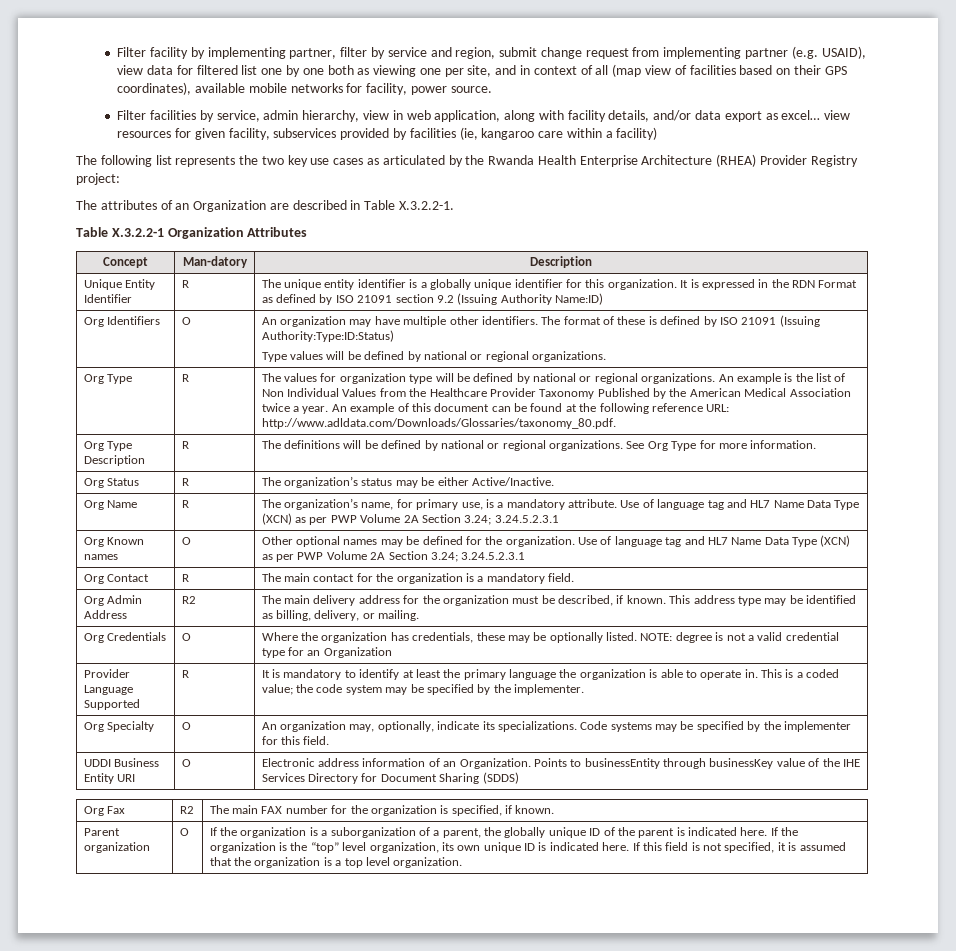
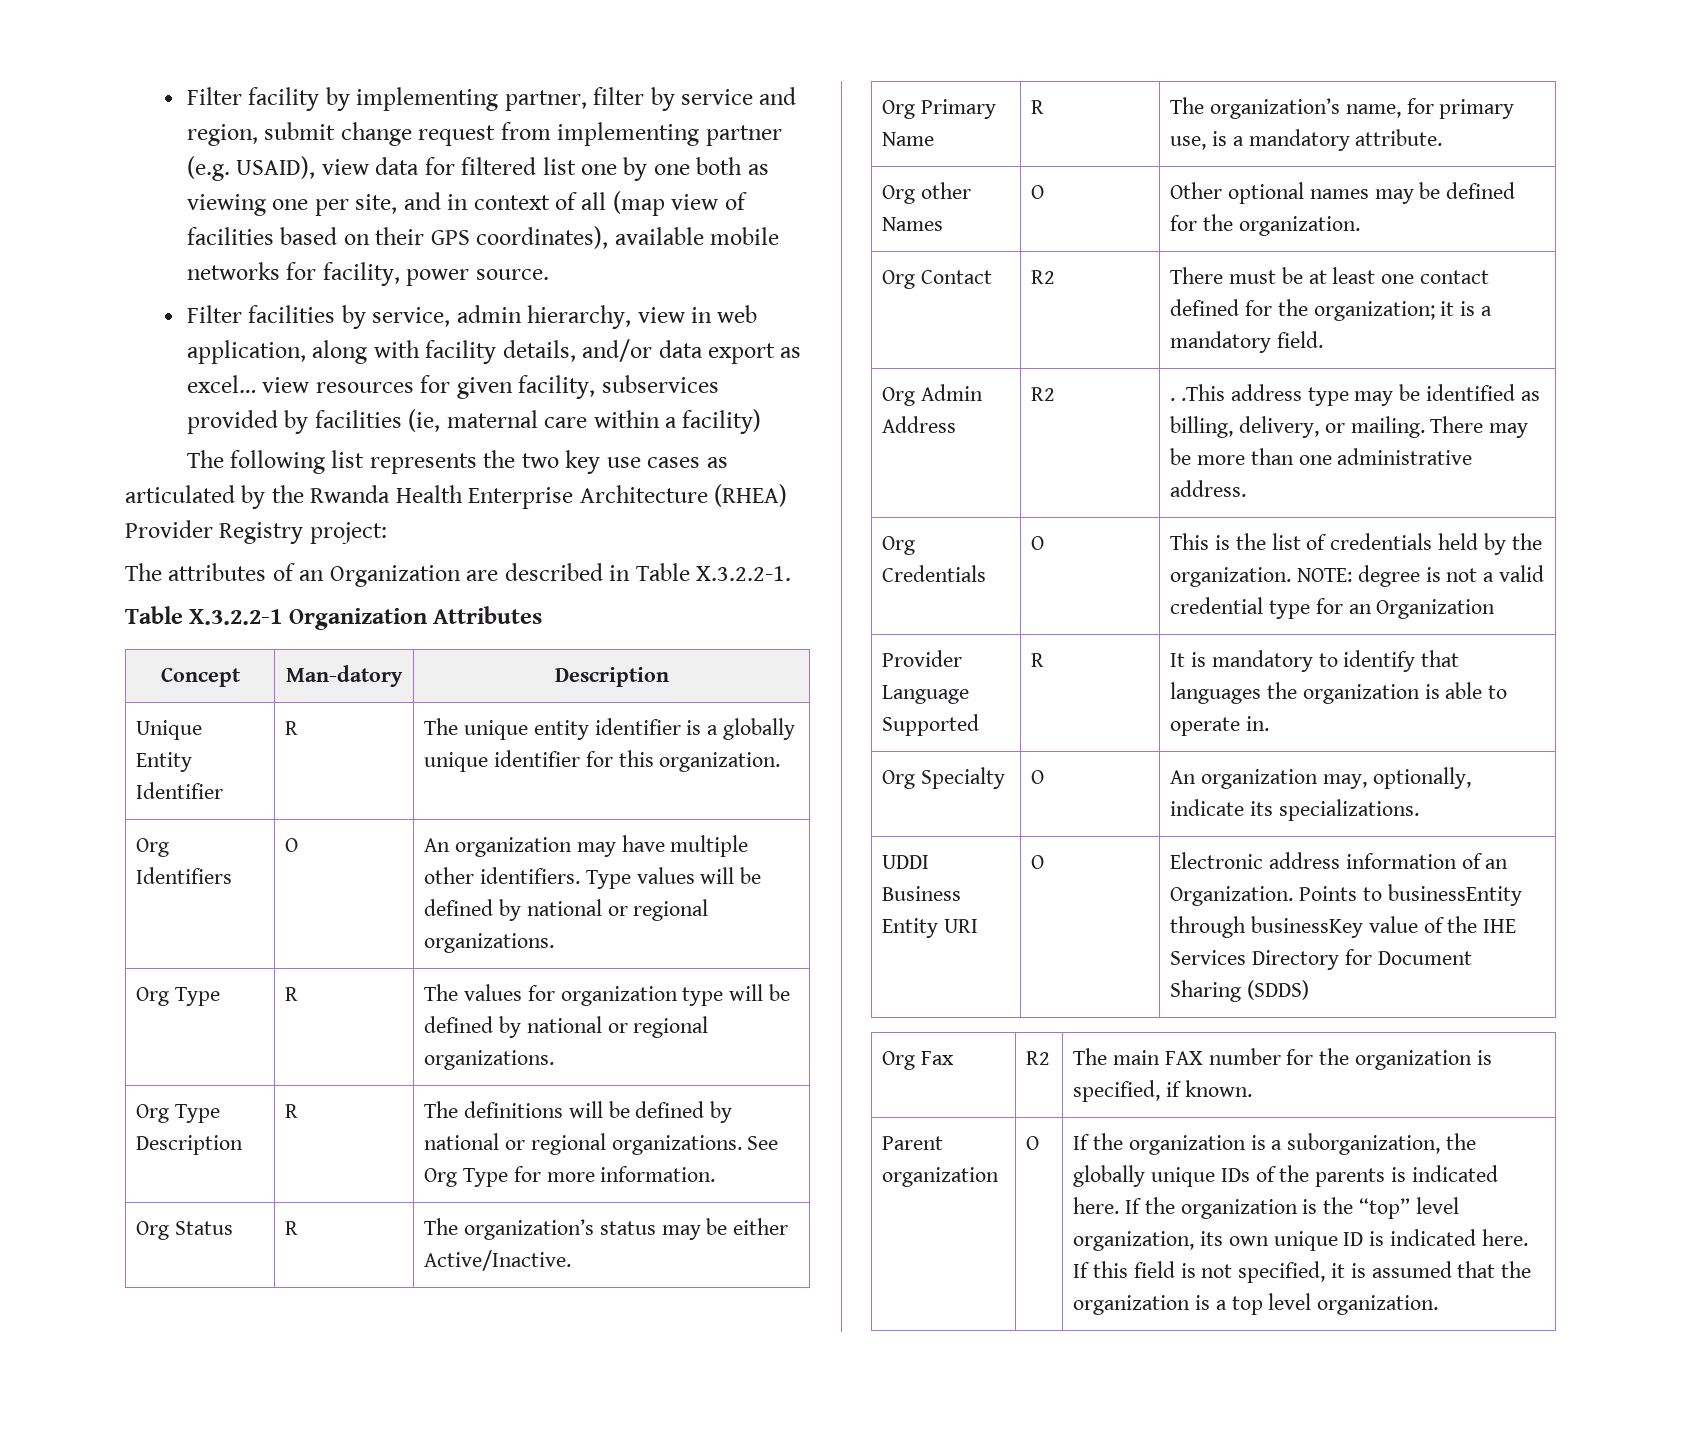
[481,128,535,140] kangaroo -> [446,410,538,428] maternal
[680,279,858,290] [261,293,604,305] It is expressed in the RDN Format as defined by ISO 21091 section 9.2 (Issuing Authority Name:ID) -> (781, 762) none
[541,315,820,327] [261,330,394,342] The format of these is defined by ISO 21091 (Issuing Authority:Type:ID:Status) // -> (580, 875) none
[718,373,846,384] [261,388,851,399] [261,403,730,414] [261,418,616,429] An example is the list of Non Individual Values from the Healthcare Provider Taxonomy Published by the American Medical Association twice a year. An example of this document can be found at the following reference URL: http://www.adldata.com/Downloads/Glossaries/taxonomy_80.pdf. -> (555, 1060) none
(104, 505) none -> [920,99,996,119] Primary
[620,499,860,510] [261,513,559,525] [83,537,145,547] [83,554,118,560] Use of language tag and HL7 Name Data Type (XCN) as per PWP Volume 2A Section 3.24; 3.24.5.2.3.1 // Org Known names -> [882,182,971,204] [882,217,944,231] // Org other Names
[578,535,851,547] [261,551,526,562] [83,574,150,584] [181,574,189,582] [261,573,463,584] Use of language tag and HL7 Name Data Type (XCN) as per PWP Volume 2A Section 3.24; 3.24.5.2.3.1 // Org Contact | R | The main contact for the organization -> [882,270,992,289] [1031,270,1056,284] [1170,267,1489,284] [1170,299,1455,321] // Org Contact | R2 | There must be at least one contact defined for the organization; it
[261,595,691,606] The main delivery address for the organization must be described, if known. This -> [1170,384,1225,401] . .This
[83,632,167,643] [181,633,191,641] [261,632,638,643] // Org Credentials | O | Where the organization has credentials, these may be optionally listed. -> [1430,416,1529,438] [1170,448,1473,465] [1170,480,1247,497] [882,536,916,555] [882,565,987,582] [1031,536,1045,550] [1170,533,1542,555] [1170,567,1292,587] There may be more than one administrative address. // Org Credentials | O | This is the list of credentials held by the organization.
[402,669,557,680] at least the primary language -> [1421,650,1460,667] [1170,682,1262,704] that languages
[761,669,840,678] [261,684,585,695] This is a coded value; the code system may be specified by the implementer. -> (1269, 723) none
[580,721,851,732] [261,736,330,745] Code systems may be specified by the implementer for this field. -> (1419, 810) none
[330,827,481,838] suborganization of a parent, -> [1287,1133,1441,1155] suborganization,
[589,827,675,838] ID of the parent -> [1220,1165,1386,1187] IDs of the parents

